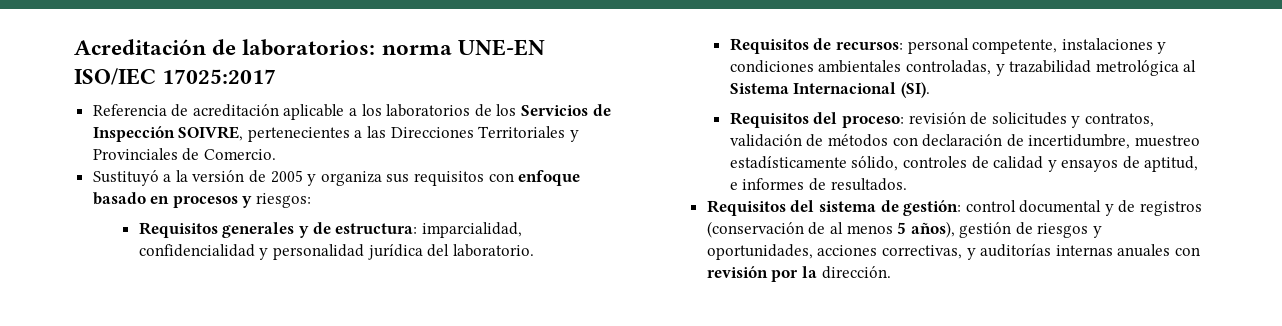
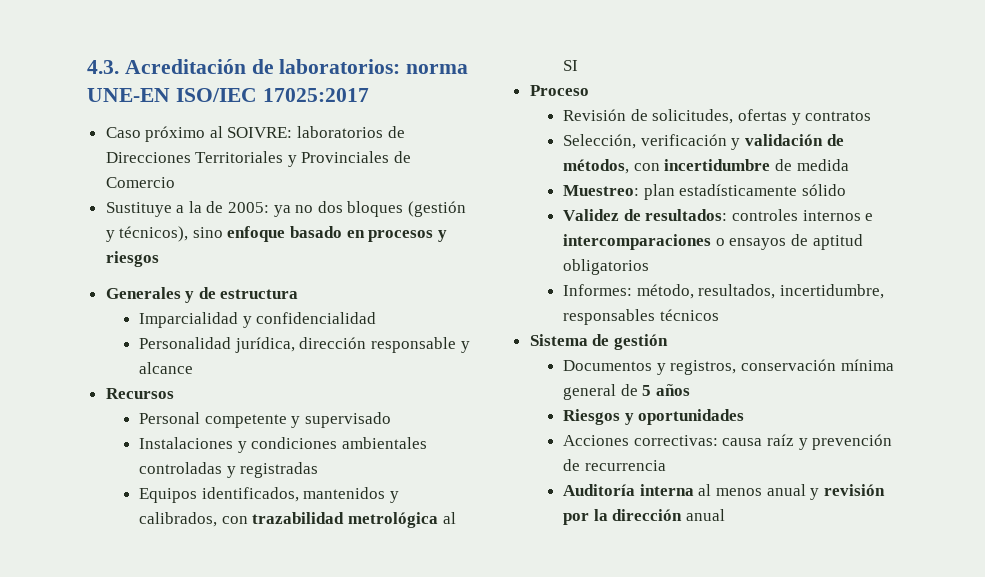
(74, 47) none -> [87,60,119,74] 4.3.
[92,104,611,120] [92,126,387,142] Referencia de acreditación aplicable a los laboratorios de los Servicios de Inspección SOIVRE, pertenecientes a las -> [105,126,405,142] Caso próximo al SOIVRE: laboratorios de
[203,149,276,160] [92,170,514,186] Comercio. // Sustituyó a la versión de 2005 y organiza sus requisitos con -> [105,177,175,188] [105,201,467,217] [105,226,223,242] Comercio // Sustituye a la de 2005: ya no dos bloques (gestión y técnicos), sino
[256,193,312,208] [138,222,522,238] [138,244,534,260] [729,38,1167,54] [729,60,1197,76] [729,82,930,98] [729,112,1154,128] [729,134,1200,149] [729,156,1199,172] [729,178,907,191] [706,200,1203,216] [706,221,1103,238] [706,244,1200,260] riesgos: // Requisitos generales y de estructura: imparcialidad, confidencialidad y personalidad jurídica del laboratorio. // Requisitos de recursos: personal competente, instalaciones y condiciones ambientales controladas, y trazabilidad metrológica al Sistema Internacional (SI). // Requisitos del proceso: revisión de solicitudes y contratos, validación de métodos con declaración de incertidumbre, muestreo estadísticamente sólido, controles de calidad y ensayos de aptitud, e informes de resultados. // Requisitos del sistema de gestión: control documental y de registros (conservación de al menos 5 años), gestión de riesgos y oportunidades, acciones correctivas, y auditorías internas anuales con -> [105,251,159,267] [105,287,299,303] [139,312,377,328] [139,337,470,353] [139,362,194,374] [105,388,174,399] [139,412,391,428] [139,437,427,453] [139,462,319,478] [139,487,399,503] [139,512,456,528] [563,60,579,71] [529,85,589,96] [563,109,872,125] [563,134,844,150] [563,159,849,174] [563,184,846,200] [563,209,874,221] [563,234,863,250] [563,259,650,275] [563,284,884,299] [563,309,719,325] [529,334,668,350] [563,359,894,375] [563,384,690,400] [563,409,745,425] [563,434,893,450] [563,459,666,471] [563,484,820,500] riesgos // Generales y de estructura // Imparcialidad y confidencialidad // Personalidad jurídica, dirección responsable y alcance // Recursos // Personal competente y supervisado // Instalaciones y condiciones ambientales controladas y registradas // Equipos identificados, mantenidos y calibrados, con trazabilidad metrológica al SI // Proceso // Revisión de solicitudes, ofertas y contratos // Selección, verificación y validación de métodos, con incertidumbre de medida // Muestreo: plan estadísticamente sólido // Validez de resultados: controles internos e intercomparaciones o ensayos de aptitud obligatorios // Informes: método, resultados, incertidumbre, responsables técnicos // Sistema de gestión // Documentos y registros, conservación mínima general de 5 años // Riesgos y oportunidades // Acciones correctivas: causa raíz y prevención de recurrencia // Auditoría interna al menos anual y
[821,266,891,279] dirección. -> [612,509,725,521] dirección anual

